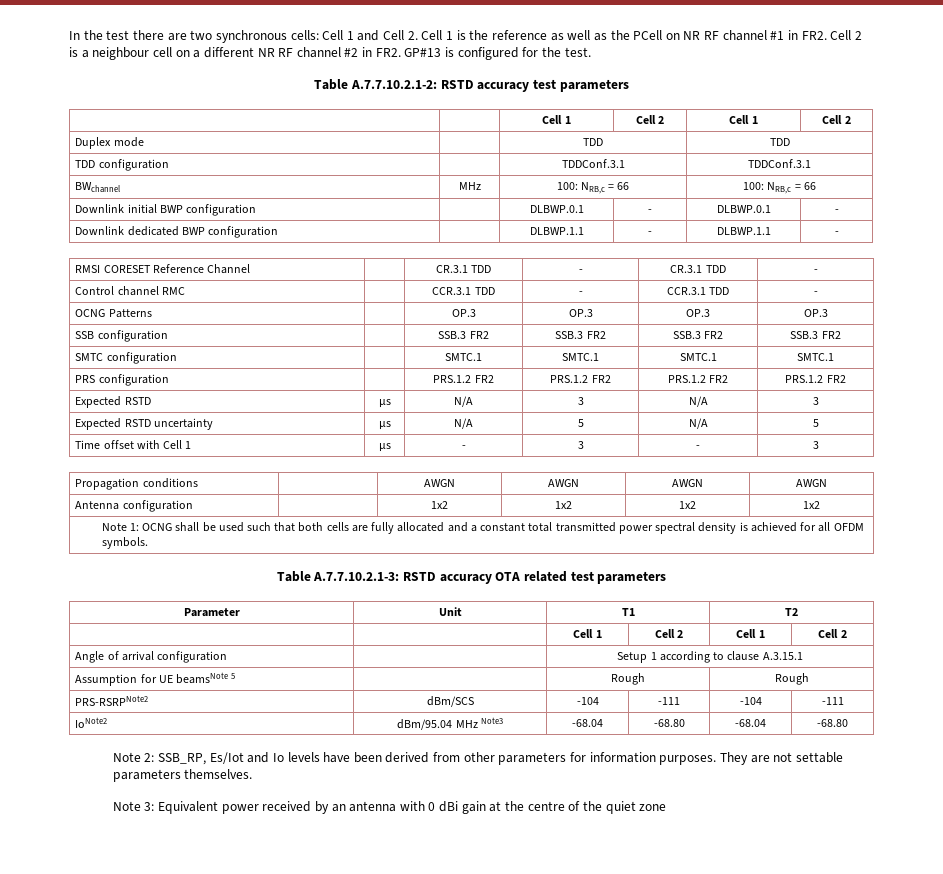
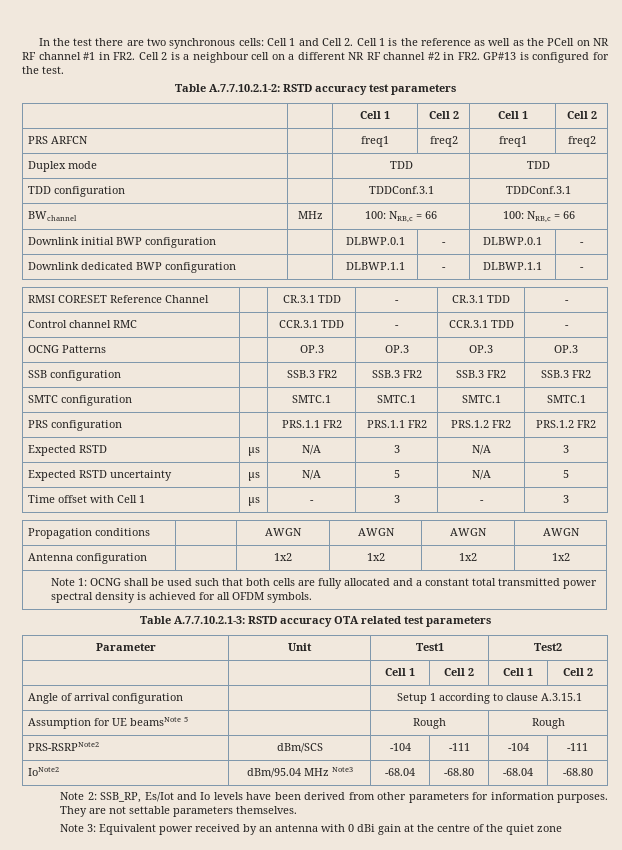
(851, 120) none -> [27,136,88,144] [361,136,389,147] [429,136,458,147] [498,136,527,147] [567,136,596,147] // PRS ARFCN | | freq1 | freq2 | freq1 | freq2
[433,375,494,383] [550,375,589,383] PRS.1.2 FR2 | PRS.1.2 -> [281,420,342,428] [366,420,405,428] PRS.1.1 FR2 | PRS.1.1
[621,608,635,616] [785,608,798,616] T1 | T2 -> [415,643,444,651] [534,643,562,651] Test1 | Test2

